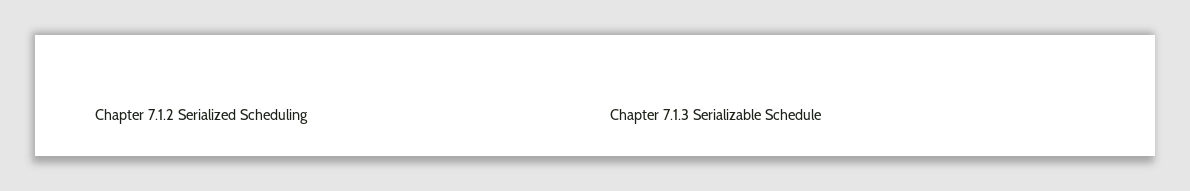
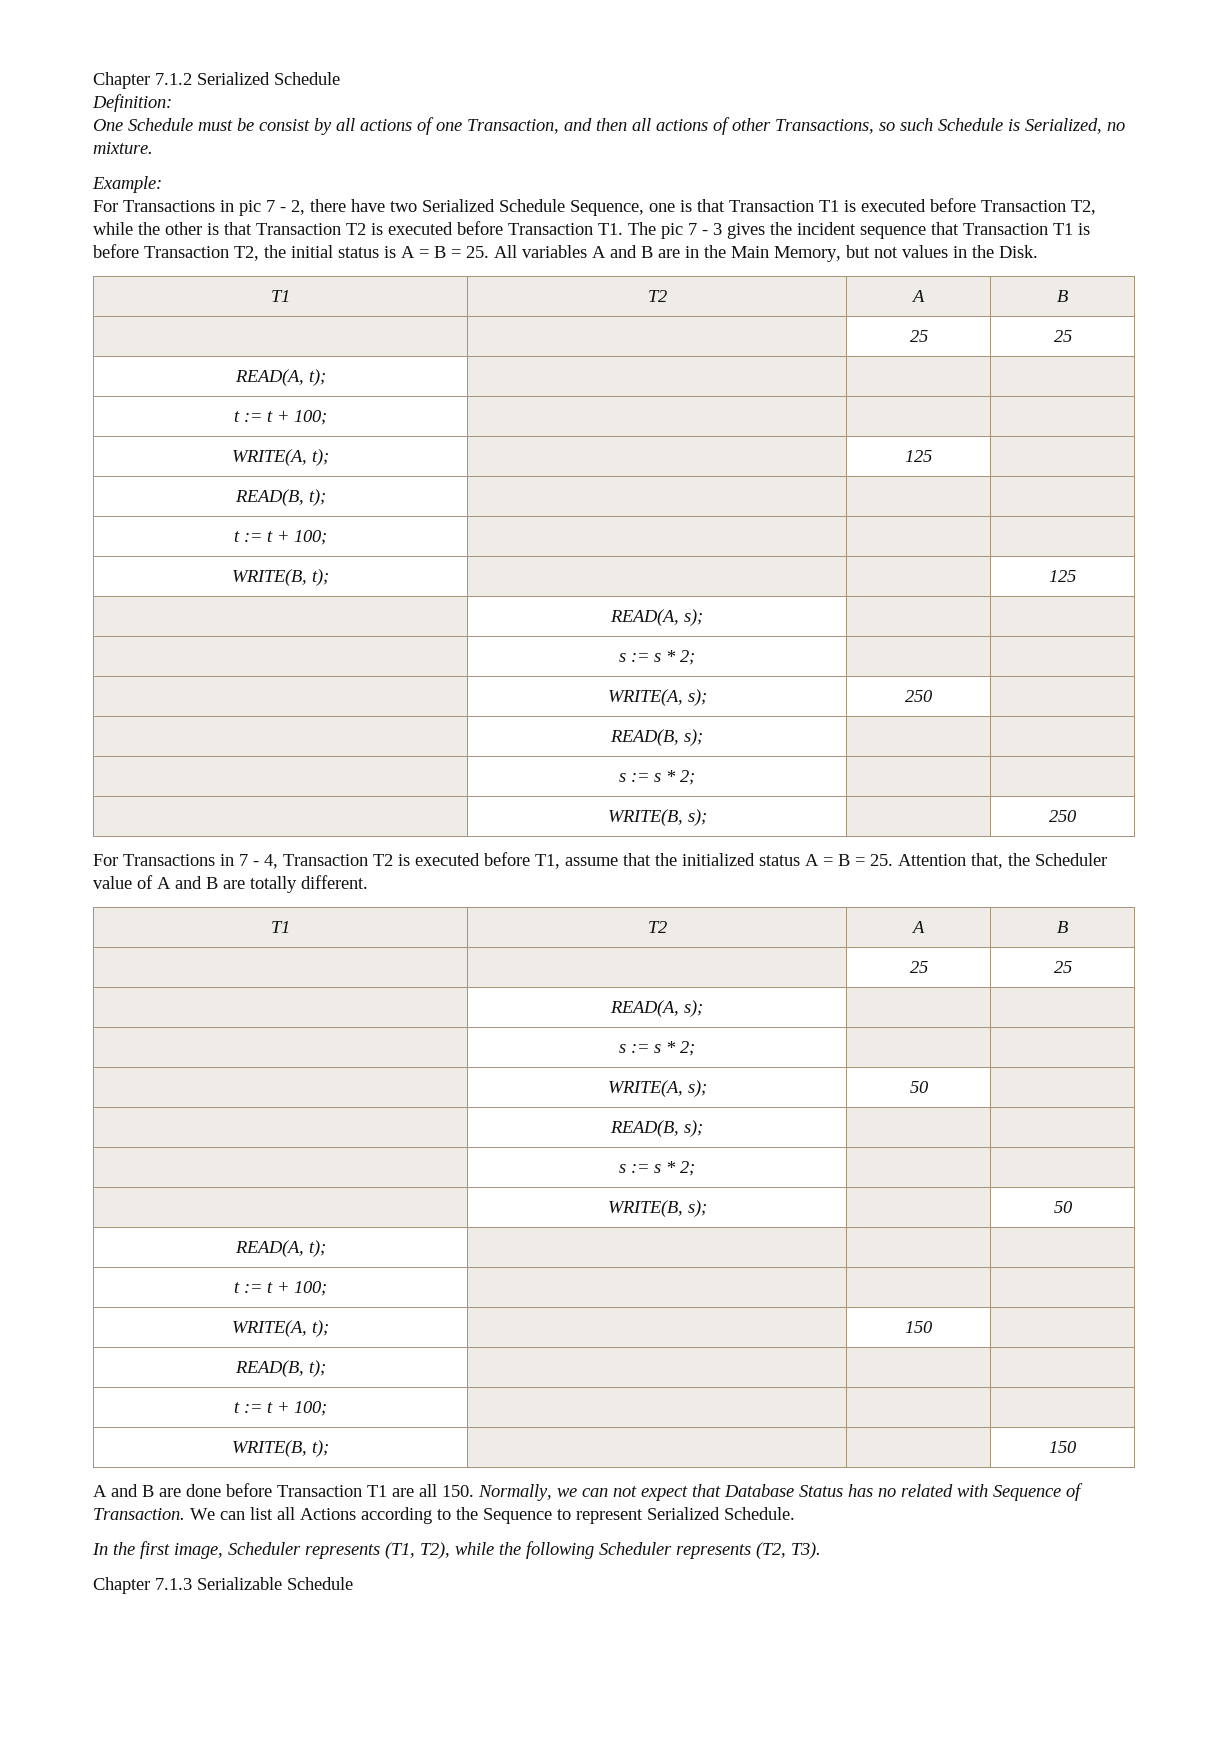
[239,109,308,124] Scheduling -> [274,72,340,85] [92,94,172,112] [93,117,1125,135] [93,142,153,154] [92,176,162,193] [93,198,1096,216] [93,221,1090,239] [93,244,1038,262] [271,290,290,302] [647,290,667,302] [911,290,925,302] [1057,290,1068,302] [909,330,928,342] [1053,330,1072,342] [234,369,326,386] [234,410,327,425] [232,449,329,466] [905,450,932,462] [234,489,326,506] [234,530,327,545] [232,569,329,586] [1049,570,1076,582] [610,609,703,626] [619,650,695,665] [607,689,707,706] [905,690,933,702] [610,729,703,746] [619,770,695,785] [607,809,707,826] [1049,810,1077,822] [93,852,1107,869] [93,875,368,893] [271,921,290,933] [647,921,667,933] [911,921,925,933] [1057,921,1068,933] [909,961,928,973] [1053,961,1072,973] [610,1000,703,1017] [619,1041,695,1056] [607,1080,707,1097] [909,1081,929,1093] [610,1120,703,1137] [619,1161,695,1176] [607,1200,707,1217] [1053,1201,1073,1213] [234,1240,326,1257] [234,1281,327,1296] [232,1320,329,1337] [905,1321,933,1333] [234,1360,326,1377] [234,1401,327,1416] [232,1440,329,1457] [1049,1441,1077,1453] [93,1483,1083,1501] [93,1507,795,1524] [92,1541,821,1559] Schedule // Definition: // One Schedule must be consist by all actions of one Transaction, and then all actions of other Transactions, so such Schedule is Serialized, no mixture. // Example: // For Transactions in pic 7 - 2, there have two Serialized Schedule Sequence, one is that Transaction T1 is executed before Transaction T2, while the other is that Transaction T2 is executed before Transaction T1. The pic 7 - 3 gives the incident sequence that Transaction T1 is before Transaction T2, the initial status is A = B = 25. All variables A and B are in the Main Memory, but not values in the Disk. // T1 | T2 | A | B // | | 25 | 25 // READ(A, t); | | | // t := t + 100; | | | // WRITE(A, t); | | 125 | // READ(B, t); | | | // t := t + 100; | | | // WRITE(B, t); | | | 125 // | READ(A, s); | | // | s := s * 2; | | // | WRITE(A, s); | 250 | // | READ(B, s); | | // | s := s * 2; | | // | WRITE(B, s); | | 250 // For Transactions in 7 - 4, Transaction T2 is executed before T1, assume that the initialized status A = B = 25. Attention that, the Scheduler value of A and B are totally different. // T1 | T2 | A | B // | | 25 | 25 // | READ(A, s); | | // | s := s * 2; | | // | WRITE(A, s); | 50 | // | READ(B, s); | | // | s := s * 2; | | // | WRITE(B, s); | | 50 // READ(A, t); | | | // t := t + 100; | | | // WRITE(A, t); | | 150 | // READ(B, t); | | | // t := t + 100; | | | // WRITE(B, t); | | | 150 // A and B are done before Transaction T1 are all 150. Normally, we can not expect that Database Status has no related with Sequence of Transaction. We can list all Actions according to the Sequence to represent Serialized Schedule. // In the first image, Scheduler represents (T1, T2), while the following Scheduler represents (T2, T3).

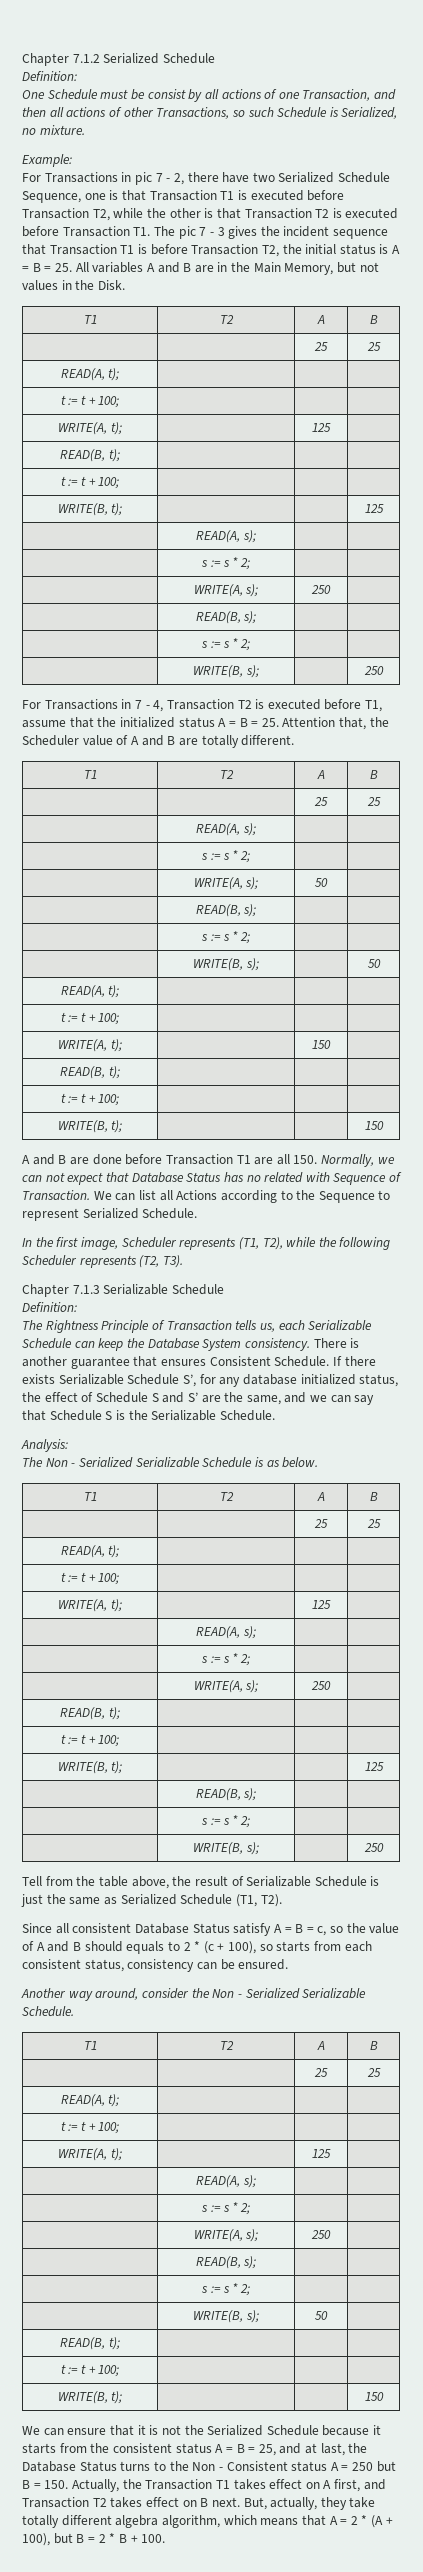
(353, 1583) none -> [22,1302,77,1312] [22,1320,373,1333] [22,1338,360,1351] [22,1356,376,1369] [22,1374,399,1387] [22,1392,375,1405] [22,1410,275,1421] [21,1439,68,1452] [22,1457,319,1468] [83,1492,97,1501] [219,1492,234,1501] [316,1492,325,1501] [369,1492,378,1501] [314,1519,328,1528] [366,1519,381,1528] [60,1545,120,1558] [60,1572,120,1585] [58,1599,122,1612] [312,1600,331,1609] [196,1626,256,1639] [201,1653,250,1666] [193,1680,259,1693] [311,1681,331,1690] [60,1707,120,1720] [60,1734,120,1747] [57,1761,123,1774] [364,1762,384,1771] [195,1788,257,1801] [201,1815,250,1828] [193,1842,259,1855] [363,1843,384,1852] [22,1876,380,1889] [21,1894,282,1907] [22,1923,400,1936] [22,1941,372,1954] [22,1959,289,1972] [21,1988,367,2001] [22,2006,74,2017] [83,2041,97,2050] [219,2041,234,2050] [316,2041,325,2050] [369,2041,378,2050] [314,2068,328,2077] [366,2068,381,2077] [60,2094,120,2107] [60,2121,120,2134] [58,2148,122,2161] [312,2149,331,2158] [196,2175,256,2188] [201,2202,250,2215] [193,2229,259,2242] [311,2230,331,2239] [195,2256,257,2269] [201,2283,250,2296] [193,2310,259,2323] [315,2311,328,2320] [60,2337,120,2350] [60,2364,120,2377] [57,2391,123,2404] [364,2392,384,2401] [22,2425,382,2436] [22,2443,368,2456] [22,2461,396,2472] [22,2479,386,2492] [22,2497,376,2510] [22,2515,393,2528] [22,2533,166,2546] // Definition: // The Rightness Principle of Transaction tells us, each Serializable Schedule can keep the Database System consistency. There is another guarantee that ensures Consistent Schedule. If there exists Serializable Schedule S’, for any database initialized status, the effect of Schedule S and S’ are the same, and we can say that Schedule S is the Serializable Schedule. // Analysis: // The Non - Serialized Serializable Schedule is as below. // T1 | T2 | A | B // | | 25 | 25 // READ(A, t); | | | // t := t + 100; | | | // WRITE(A, t); | | 125 | // | READ(A, s); | | // | s := s * 2; | | // | WRITE(A, s); | 250 | // READ(B, t); | | | // t := t + 100; | | | // WRITE(B, t); | | | 125 // | READ(B, s); | | // | s := s * 2; | | // | WRITE(B, s); | | 250 // Tell from the table above, the result of Serializable Schedule is just the same as Serialized Schedule (T1, T2). // Since all consistent Database Status satisfy A = B = c, so the value of A and B should equals to 2 * (c + 100), so starts from each consistent status, consistency can be ensured. // Another way around, consider the Non - Serialized Serializable Schedule. // T1 | T2 | A | B // | | 25 | 25 // READ(A, t); | | | // t := t + 100; | | | // WRITE(A, t); | | 125 | // | READ(A, s); | | // | s := s * 2; | | // | WRITE(A, s); | 250 | // | READ(B, s); | | // | s := s * 2; | | // | WRITE(B, s); | 50 | // READ(B, t); | | | // t := t + 100; | | | // WRITE(B, t); | | | 150 // We can ensure that it is not the Serialized Schedule because it starts from the consistent status A = B = 25, and at last, the Database Status turns to the Non - Consistent status A = 250 but B = 150. Actually, the Transaction T1 takes effect on A first, and Transaction T2 takes effect on B next. But, actually, they take totally different algebra algorithm, which means that A = 2 * (A + 100), but B = 2 * B + 100.

